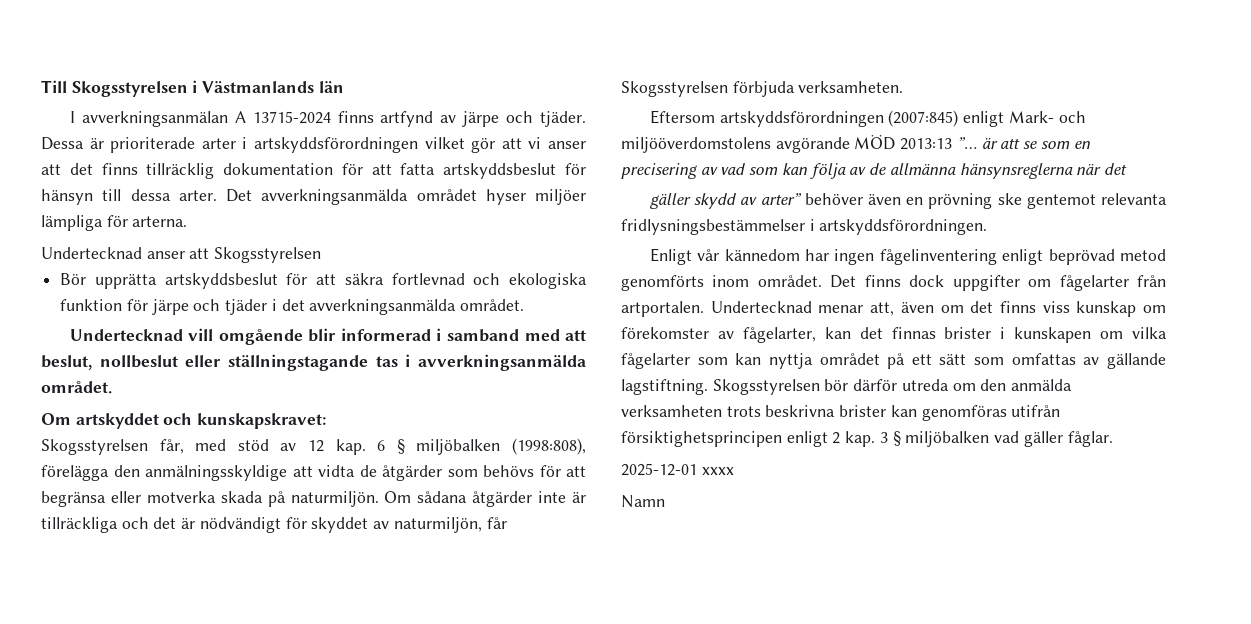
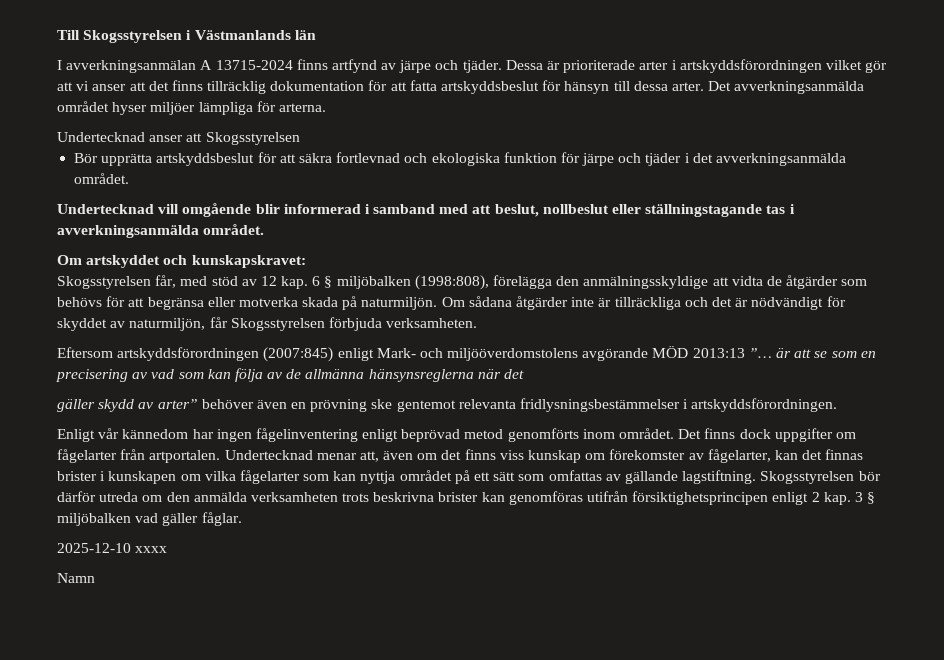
[621,463,697,476] 2025-12-01 -> [57,543,131,553] 2025-12-10

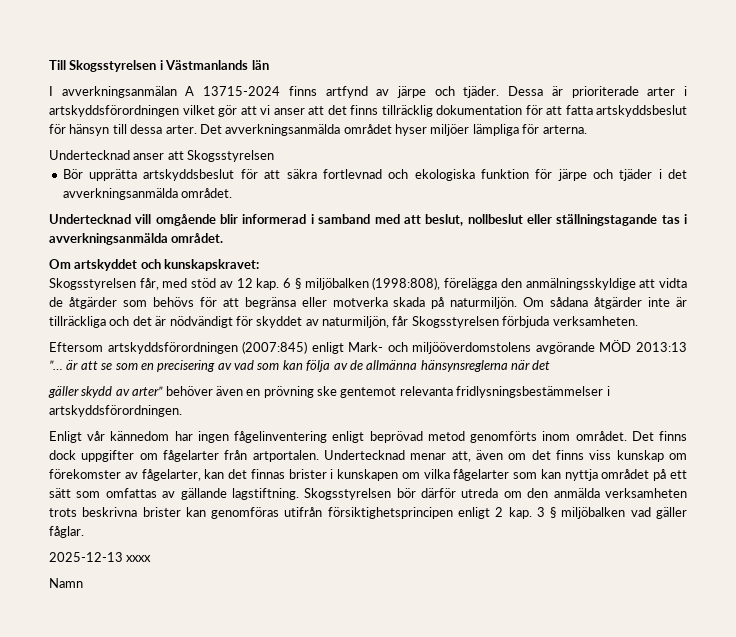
[57,543,131,553] 2025-12-10 -> [49,552,123,562] 2025-12-13

